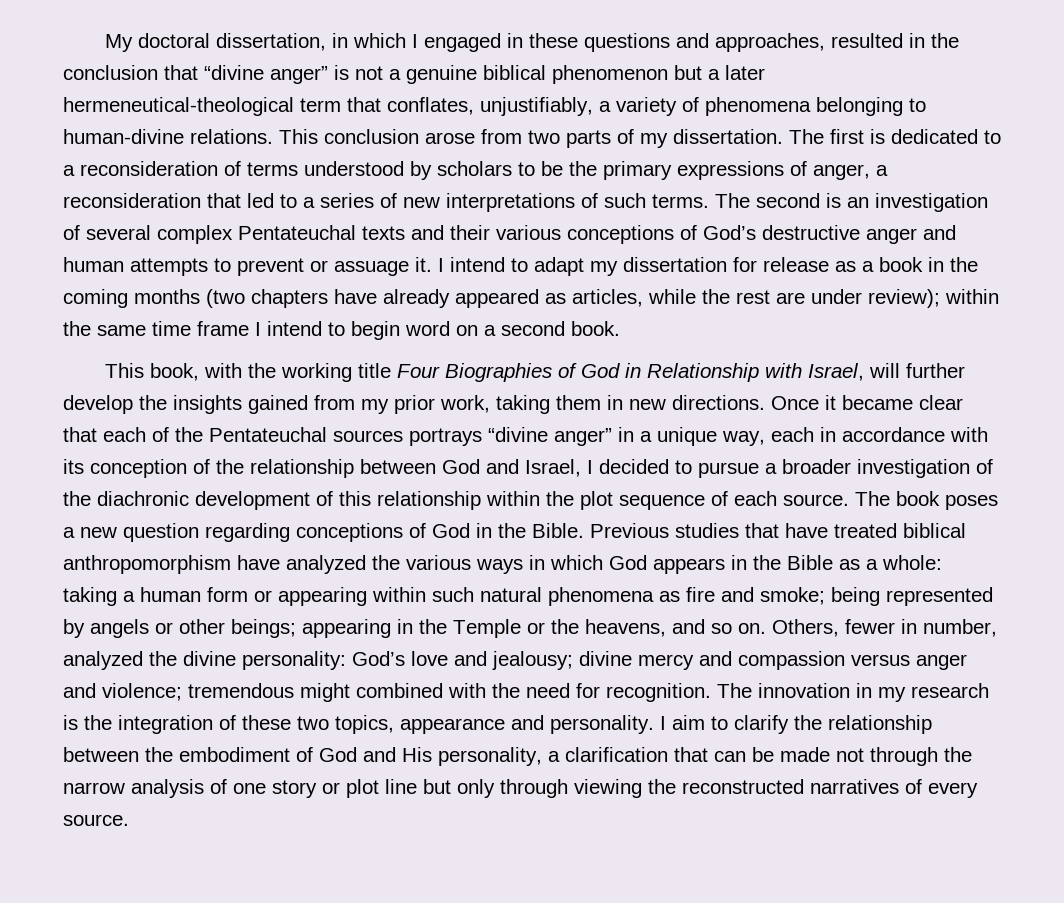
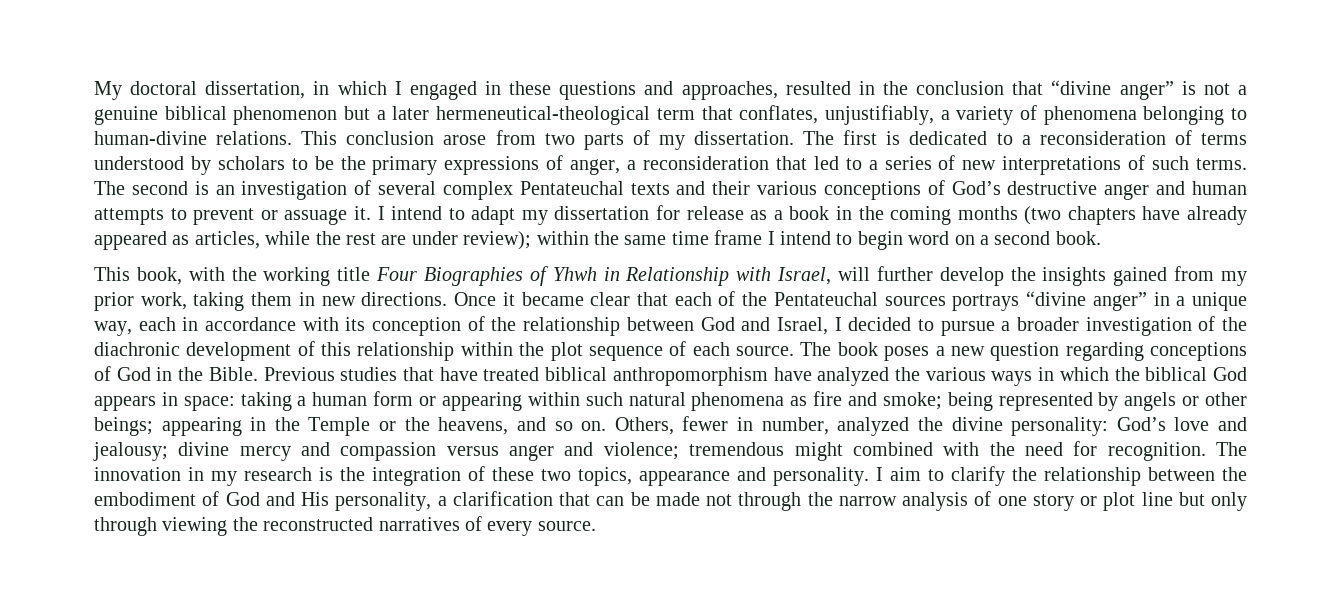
[581,363,621,378] God -> [552,267,597,281] Yhwh
(603, 562) none -> [1114,367,1208,381] the biblical
[753,555,942,570] the Bible as a whole: -> [183,396,235,411] space:

